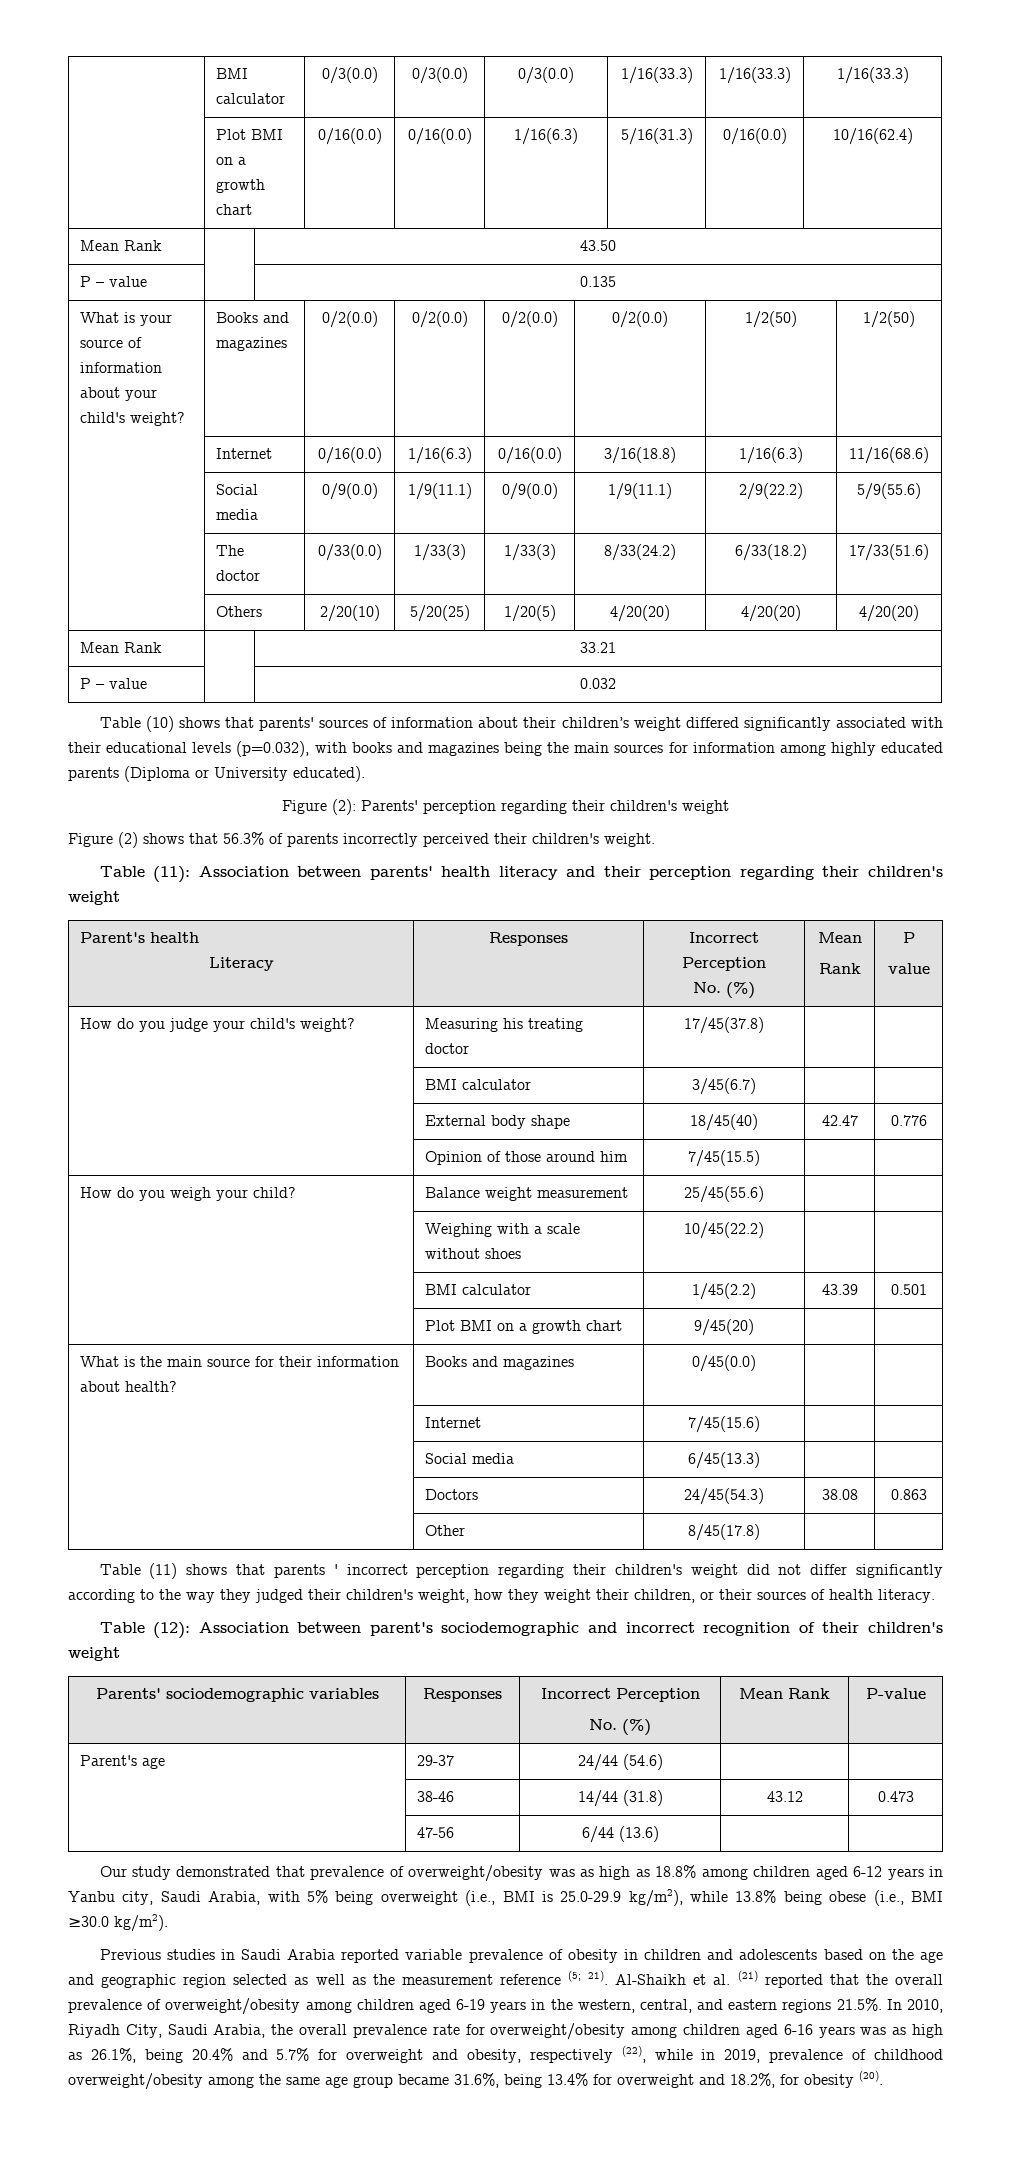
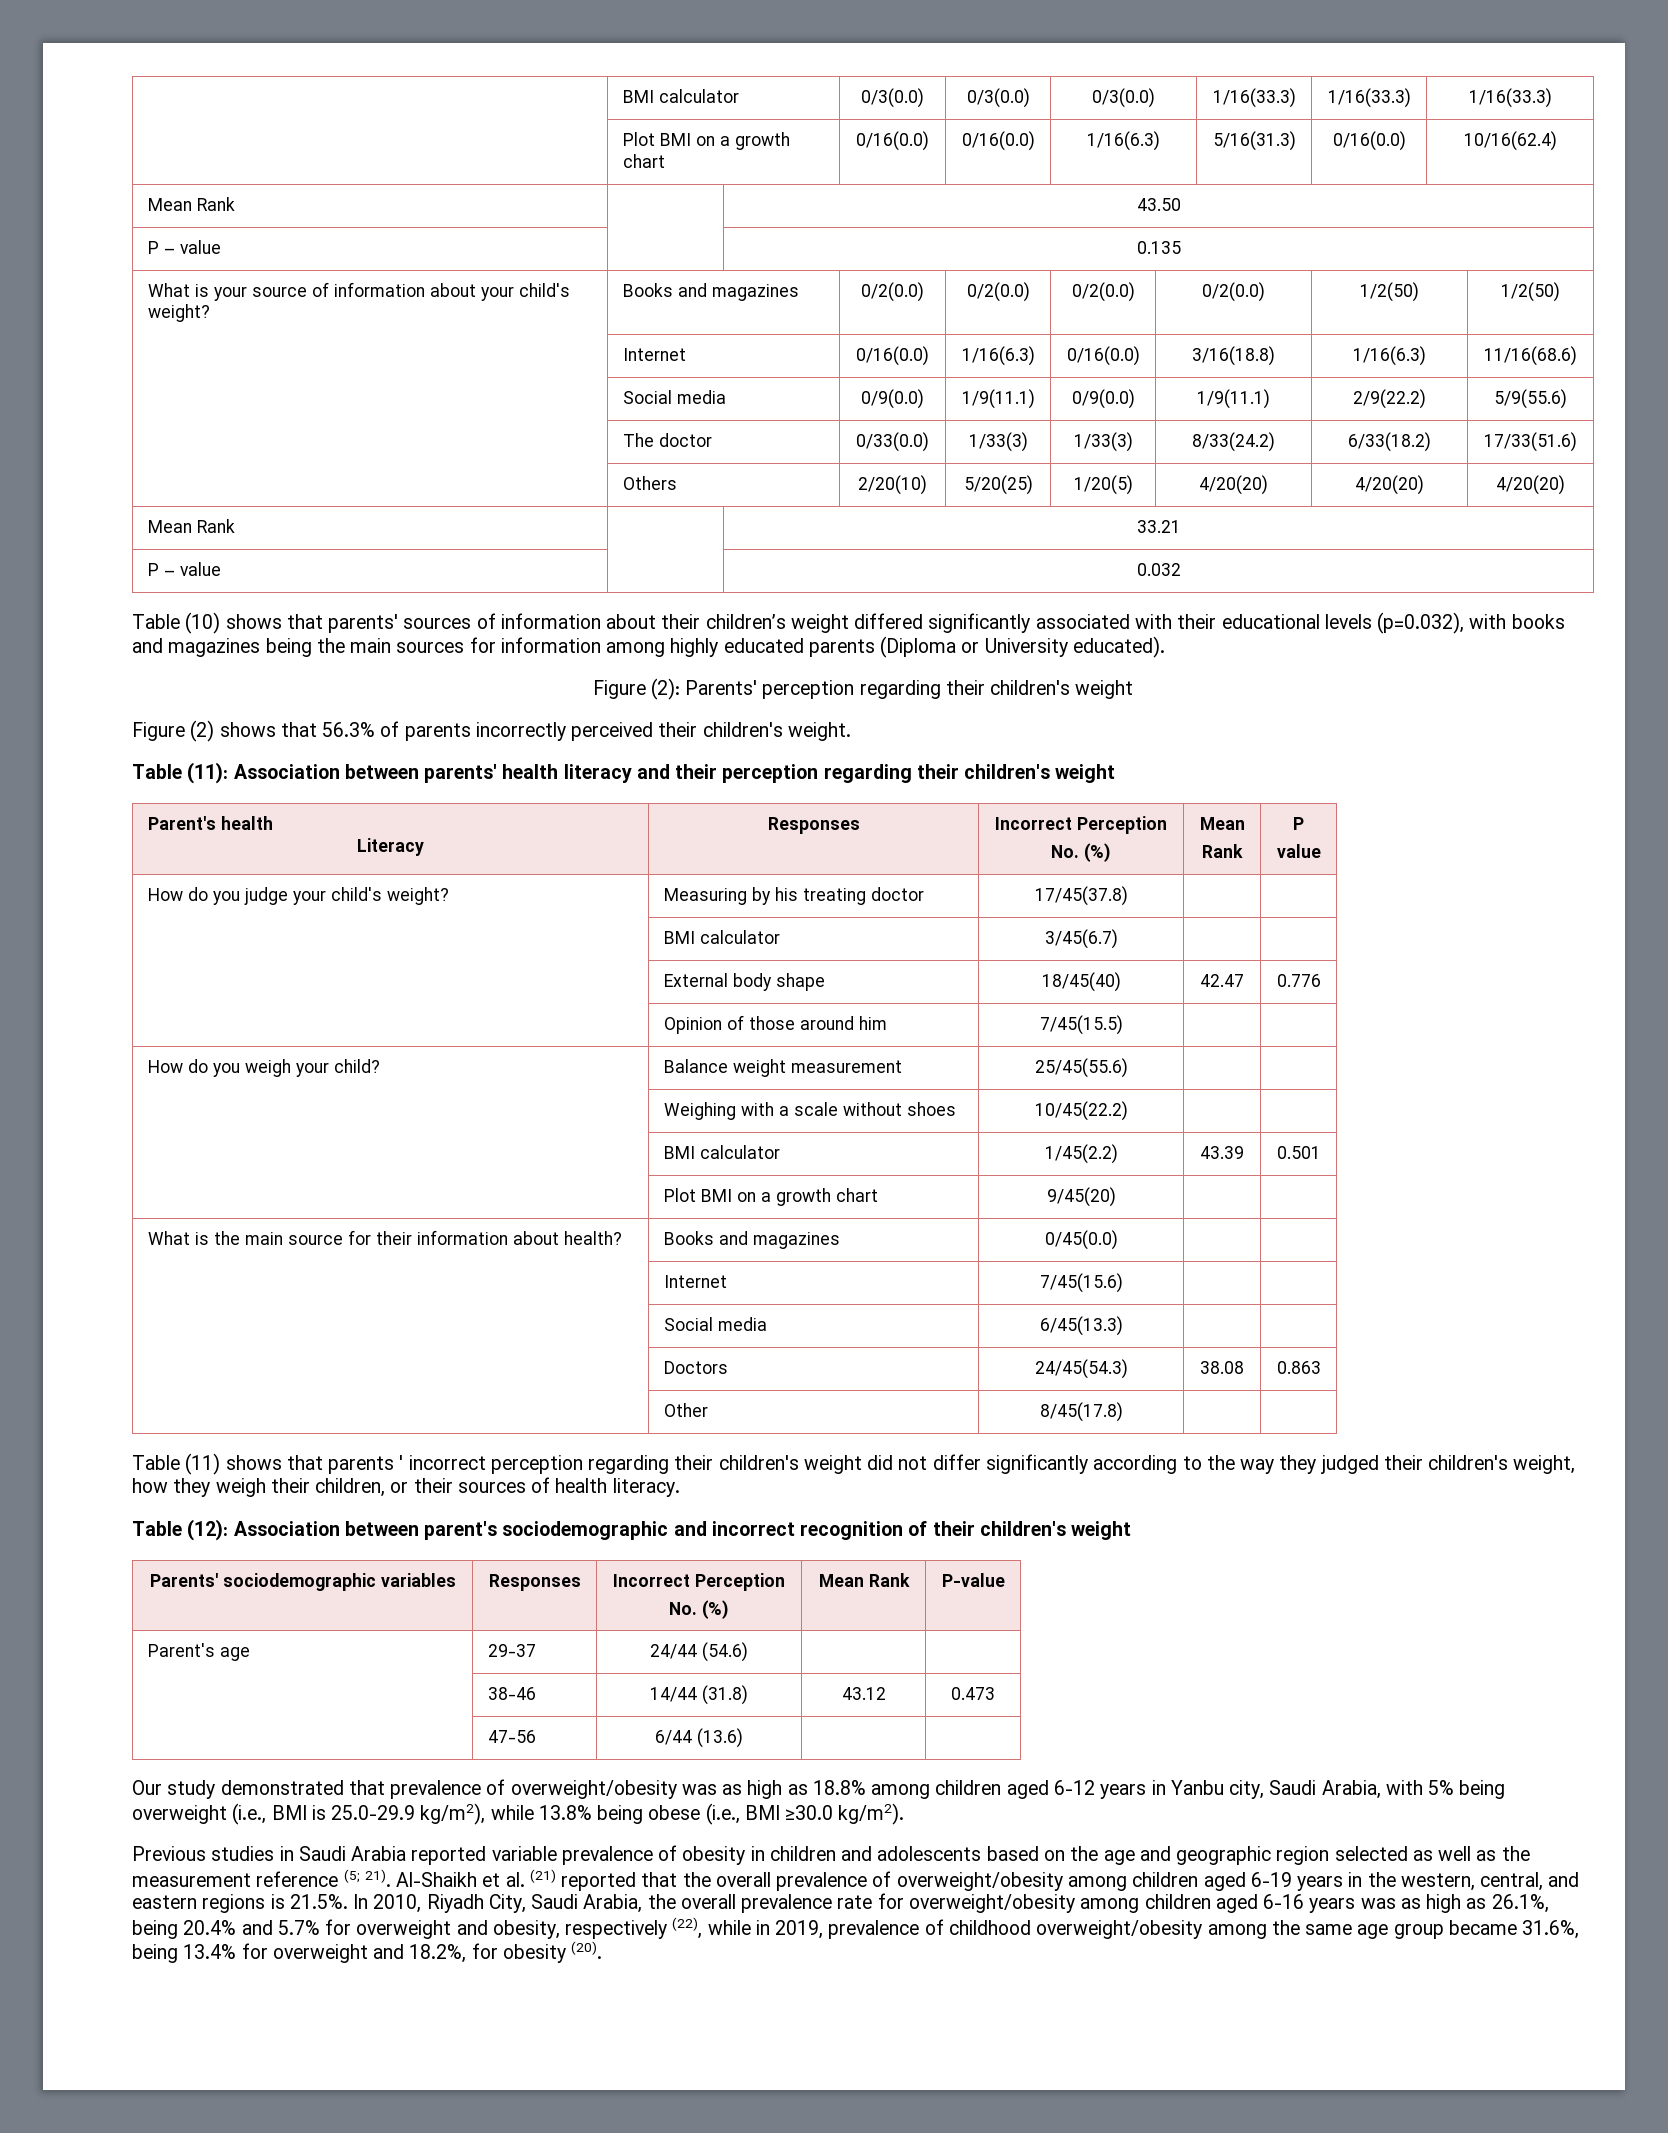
(499, 1025) none -> [751,887,771,905] by
[544,1589,591,1603] weight -> [215,1478,266,1497] weigh
(832, 2006) none -> [270,1894,285,1909] is

